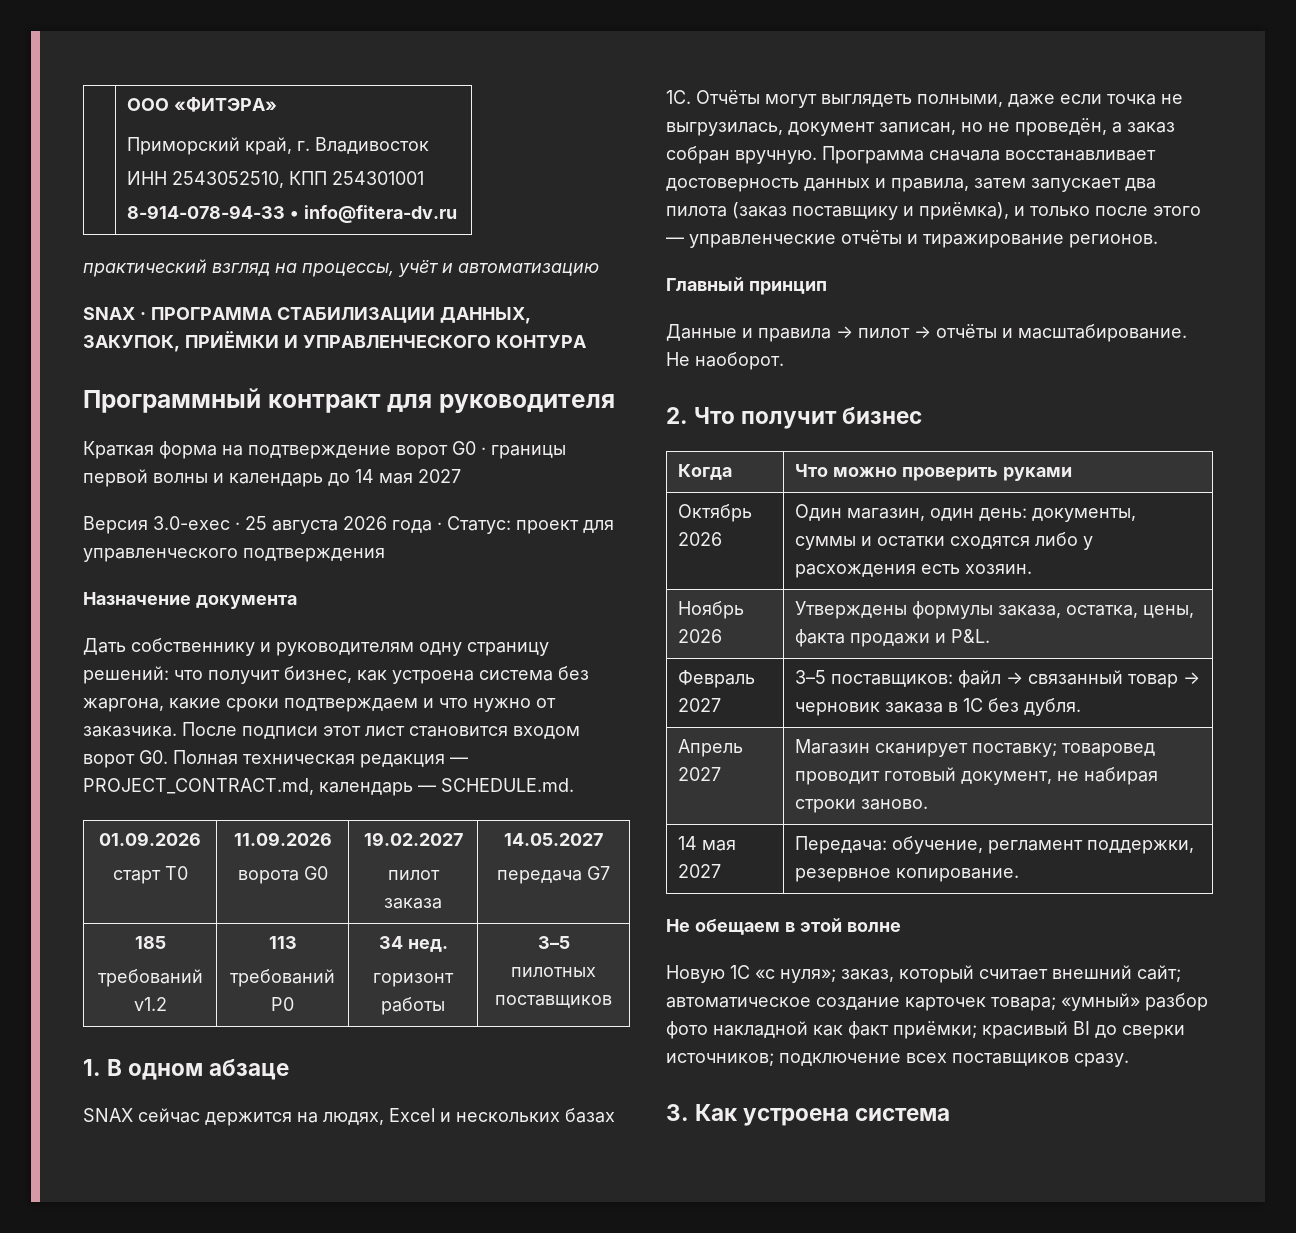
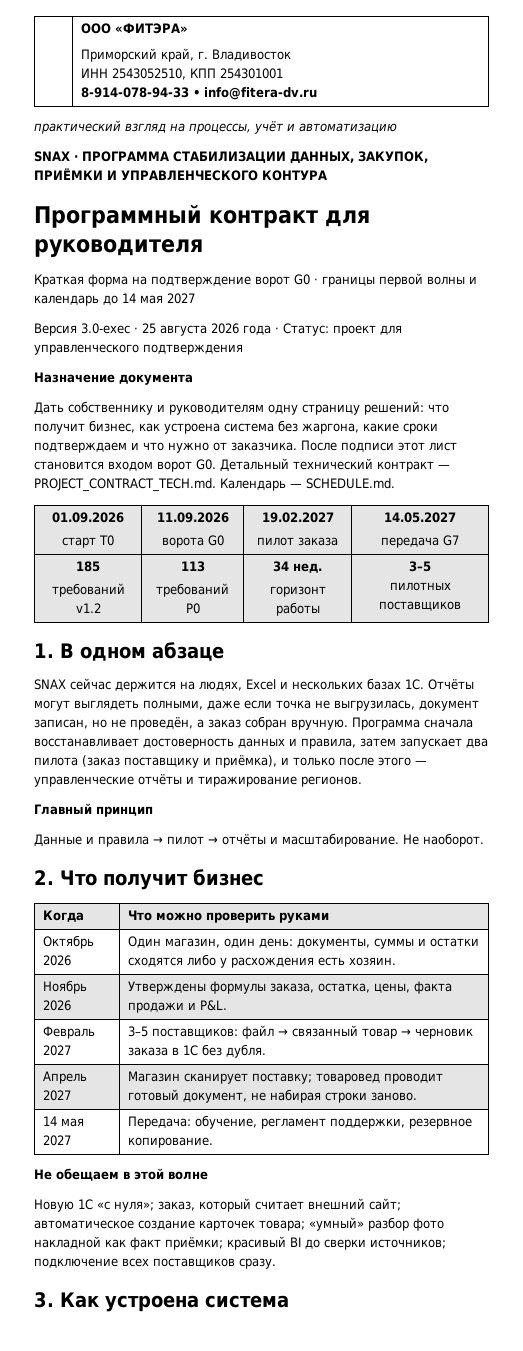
[173,750,468,768] [83,778,413,796] Полная техническая редакция — PROJECT_CONTRACT.md, календарь -> [220,458,450,472] [34,478,286,492] Детальный технический контракт — PROJECT_CONTRACT_TECH.md. Календарь

